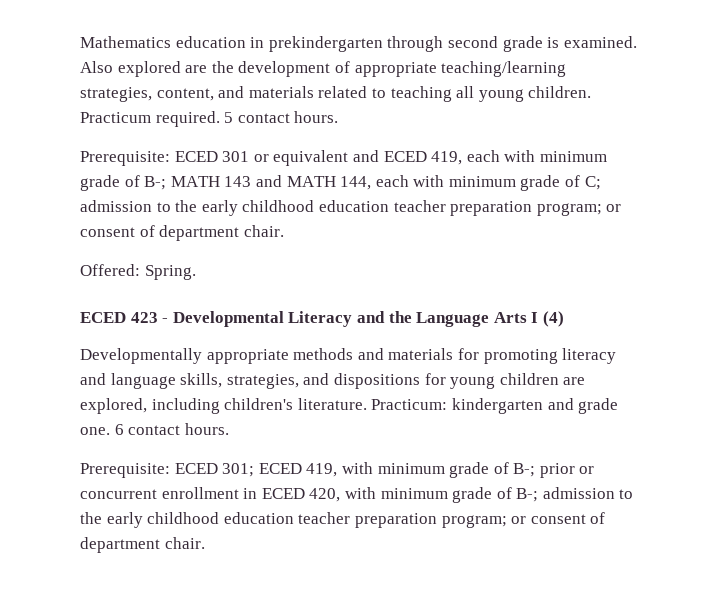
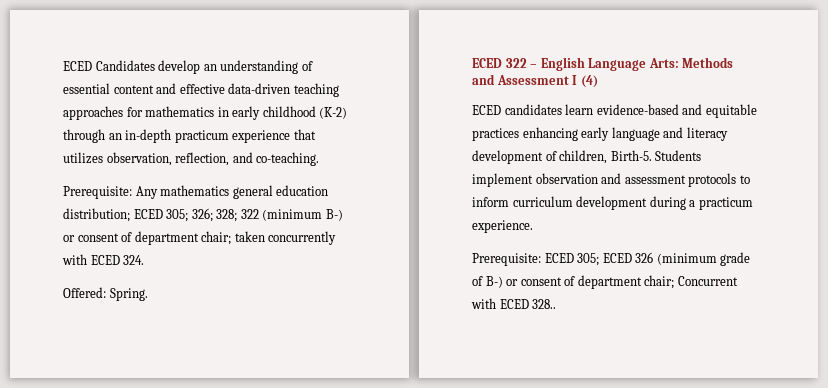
[80,36,637,52] [80,61,567,77] [80,86,592,102] [80,111,339,127] [80,150,607,166] [80,175,601,191] [80,200,622,216] [80,225,284,241] [80,264,196,280] [80,311,564,327] [80,348,617,364] [80,373,586,389] [80,398,619,414] [80,423,229,435] [80,462,595,478] [80,487,634,503] [80,512,606,528] [80,537,205,553] Mathematics education in prekindergarten through second grade is examined. Also explored are the development of appropriate teaching/learning strategies, content, and materials related to teaching all young children. Practicum required. 5 contact hours. // Prerequisite: ECED 301 or equivalent and ECED 419, each with minimum grade of B-; MATH 143 and MATH 144, each with minimum grade of C; admission to the early childhood education teacher preparation program; or consent of department chair. // Offered: Spring. // ECED 423 - Developmental Literacy and the Language Arts I (4) // Developmentally appropriate methods and materials for promoting literacy and language skills, strategies, and dispositions for young children are explored, including children's literature. Practicum: kindergarten and grade one. 6 contact hours. // Prerequisite: ECED 301; ECED 419, with minimum grade of B-; prior or concurrent enrollment in ECED 420, with minimum grade of B-; admission to the early childhood education teacher preparation program; or consent of department chair. -> [63,60,313,74] [63,83,339,97] [63,106,348,120] [63,129,316,143] [63,152,320,166] [63,185,329,199] [63,208,343,222] [63,231,337,245] [62,254,145,265] [63,287,148,301] [472,57,734,71] [472,74,598,88] [472,104,757,118] [472,127,728,141] [472,150,702,164] [472,173,750,187] [472,196,753,210] [472,220,533,233] [472,252,751,266] [472,275,738,289] [471,298,557,309] ECED Candidates develop an understanding of essential content and effective data-driven teaching approaches for mathematics in early childhood (K-2) through an in-depth practicum experience that utilizes observation, reflection, and co-teaching. // Prerequisite: Any mathematics general education distribution; ECED 305; 326; 328; 322 (minimum B-) or consent of department chair; taken concurrently with ECED 324. // Offered: Spring. // ECED 322 – English Language Arts: Methods and Assessment I (4) // ECED candidates learn evidence-based and equitable practices enhancing early language and literacy development of children, Birth-5. Students implement observation and assessment protocols to inform curriculum development during a practicum experience. // Prerequisite: ECED 305; ECED 326 (minimum grade of B-) or consent of department chair; Concurrent with ECED 328..

